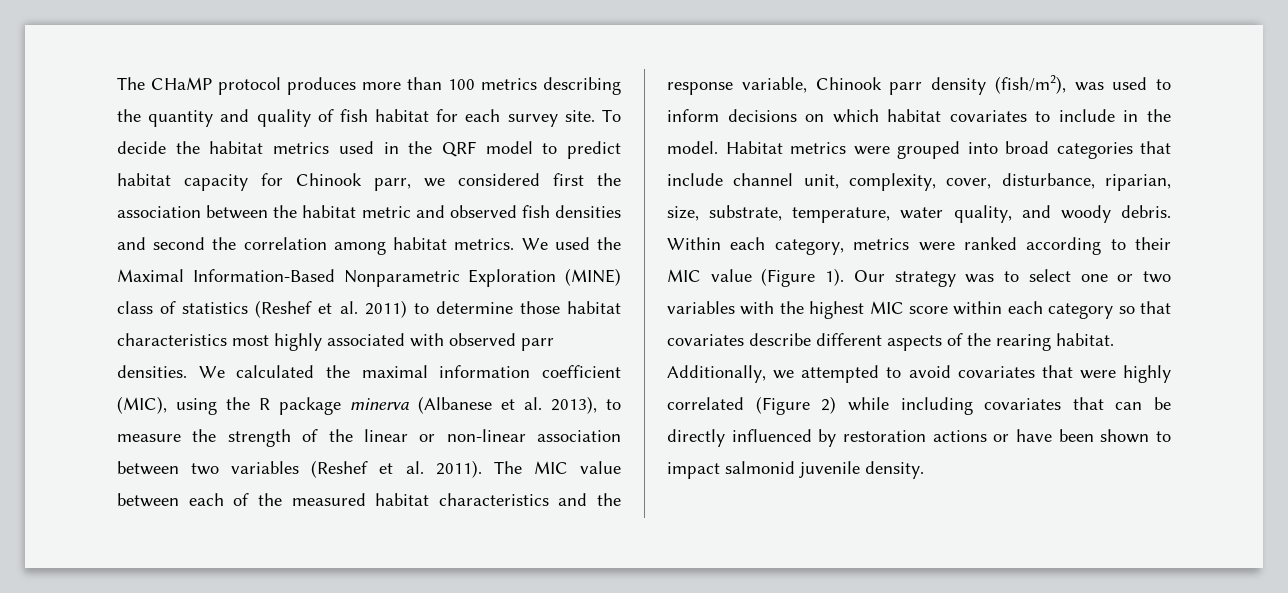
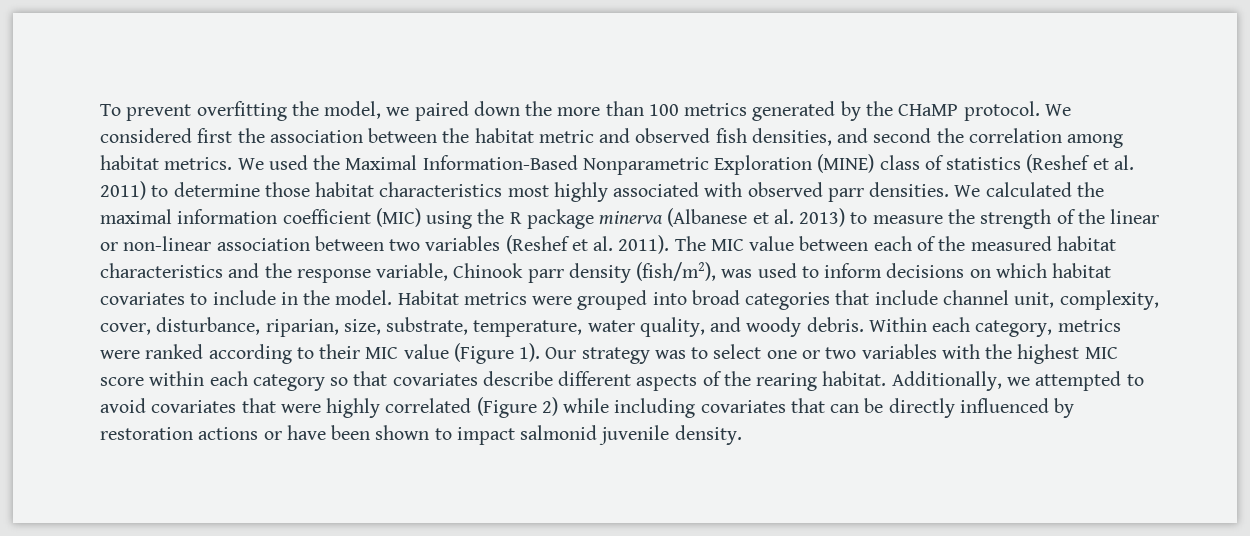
[117,77,621,95] [117,109,621,127] [117,141,621,159] [117,173,445,191] The CHaMP protocol produces more than 100 metrics describing the quantity and quality of fish habitat for each survey site. To decide the habitat metrics used in the QRF model to predict habitat capacity for Chinook parr, we -> [100,101,1071,121] To prevent overfitting the model, we paired down the more than 100 metrics generated by the CHaMP protocol. We
[555,205,621,218] densities -> [751,128,832,146] densities,
[117,396,167,414] (MIC), -> [375,208,421,227] (MIC)
[551,396,597,414] 2013), -> [799,208,846,227] 2013)

